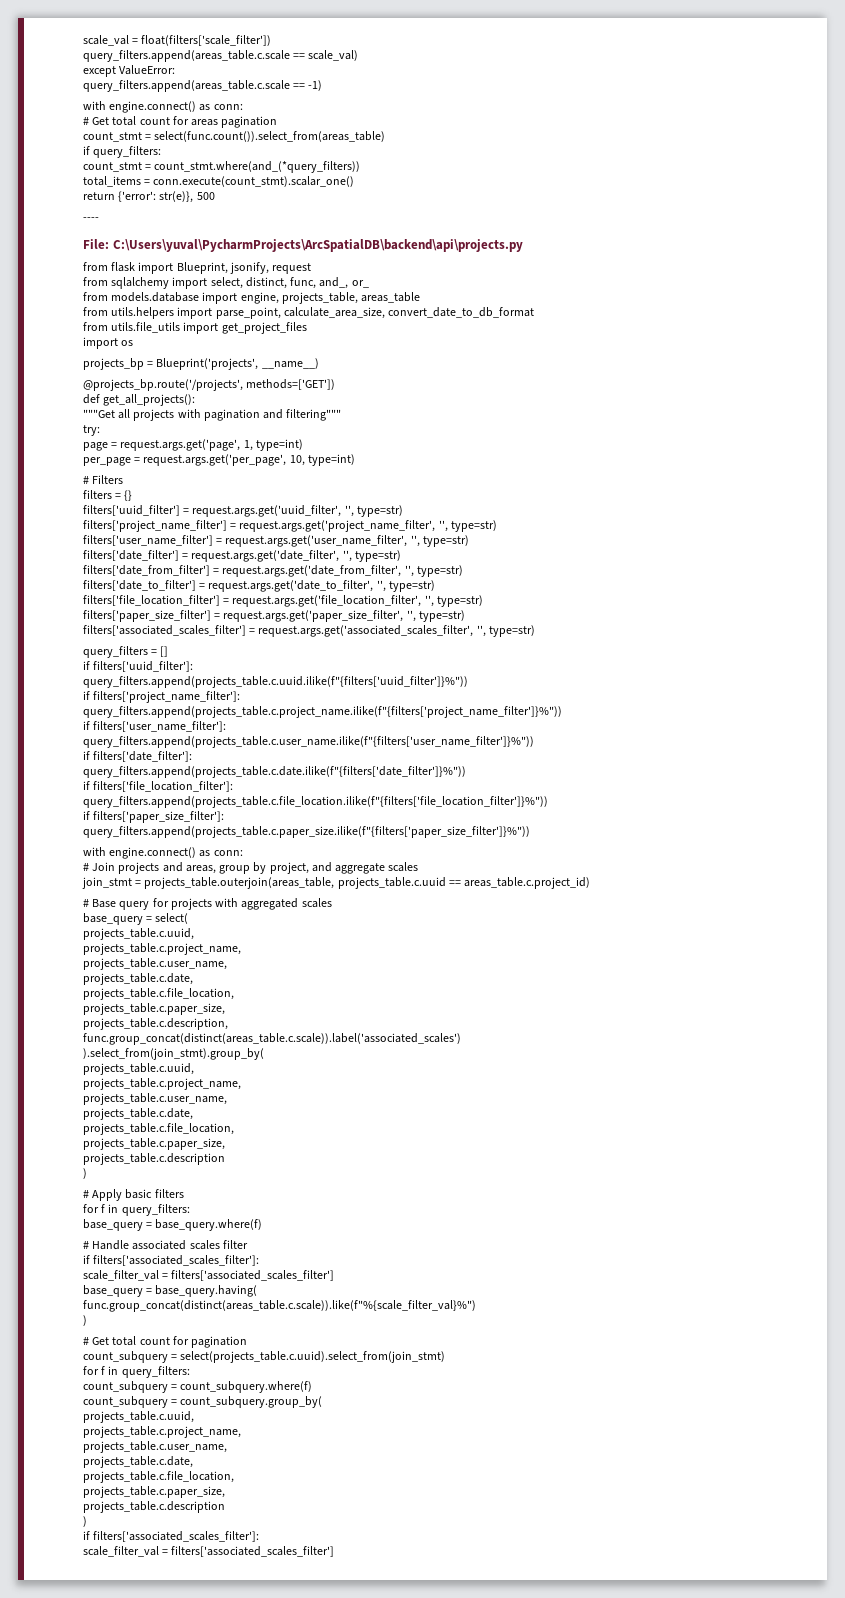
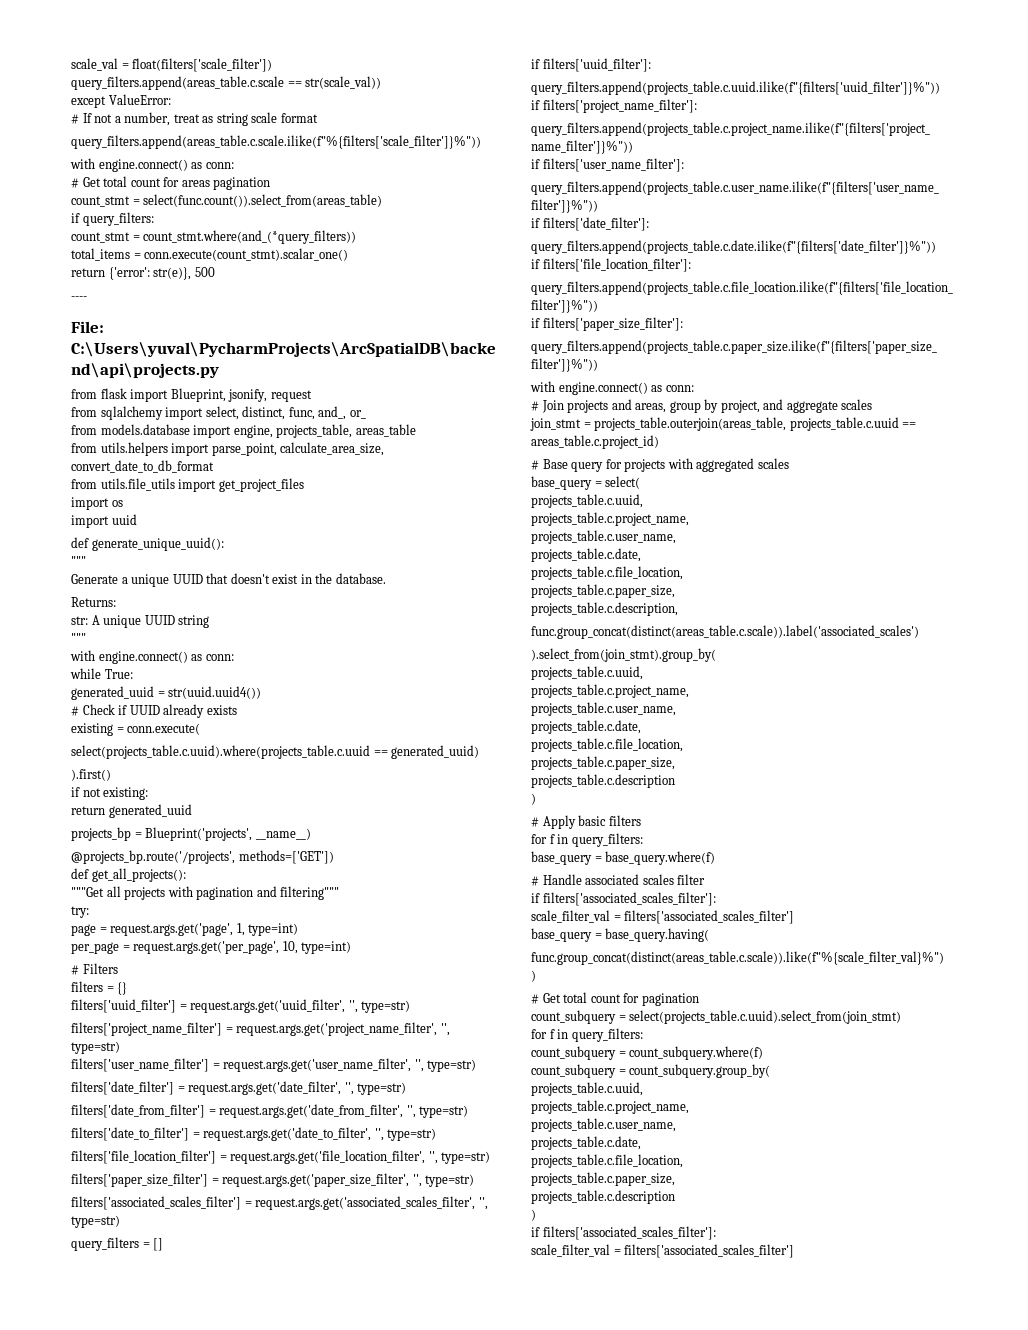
[308,50,359,61] scale_val) -> [305,76,382,89] str(scale_val))
[83,80,323,92] query_filters.append(areas_table.c.scale == -1) -> [71,112,318,126] [71,135,481,149] # If not a number, treat as string scale format // query_filters.append(areas_table.c.scale.ilike(f"%{filters['scale_filter']}%"))
(134, 343) none -> [71,514,137,528] [71,537,224,551] [71,556,86,566] [71,573,386,587] [71,597,116,607] [71,615,210,628] [71,633,86,643] [70,650,234,664] [70,668,133,679] [71,686,262,700] [71,704,237,718] [71,723,201,736] [71,745,480,759] [71,769,111,781] [71,787,149,800] [71,804,192,818] // import uuid // def generate_unique_uuid(): // """ // Generate a unique UUID that doesn't exist in the database. // Returns: // str: A unique UUID string // """ // with engine.connect() as conn: // while True: // generated_uuid = str(uuid.uuid4()) // # Check if UUID already exists // existing = conn.execute( // select(projects_table.c.uuid).where(projects_table.c.uuid == generated_uuid) // ).first() // if not existing: // return generated_uuid

